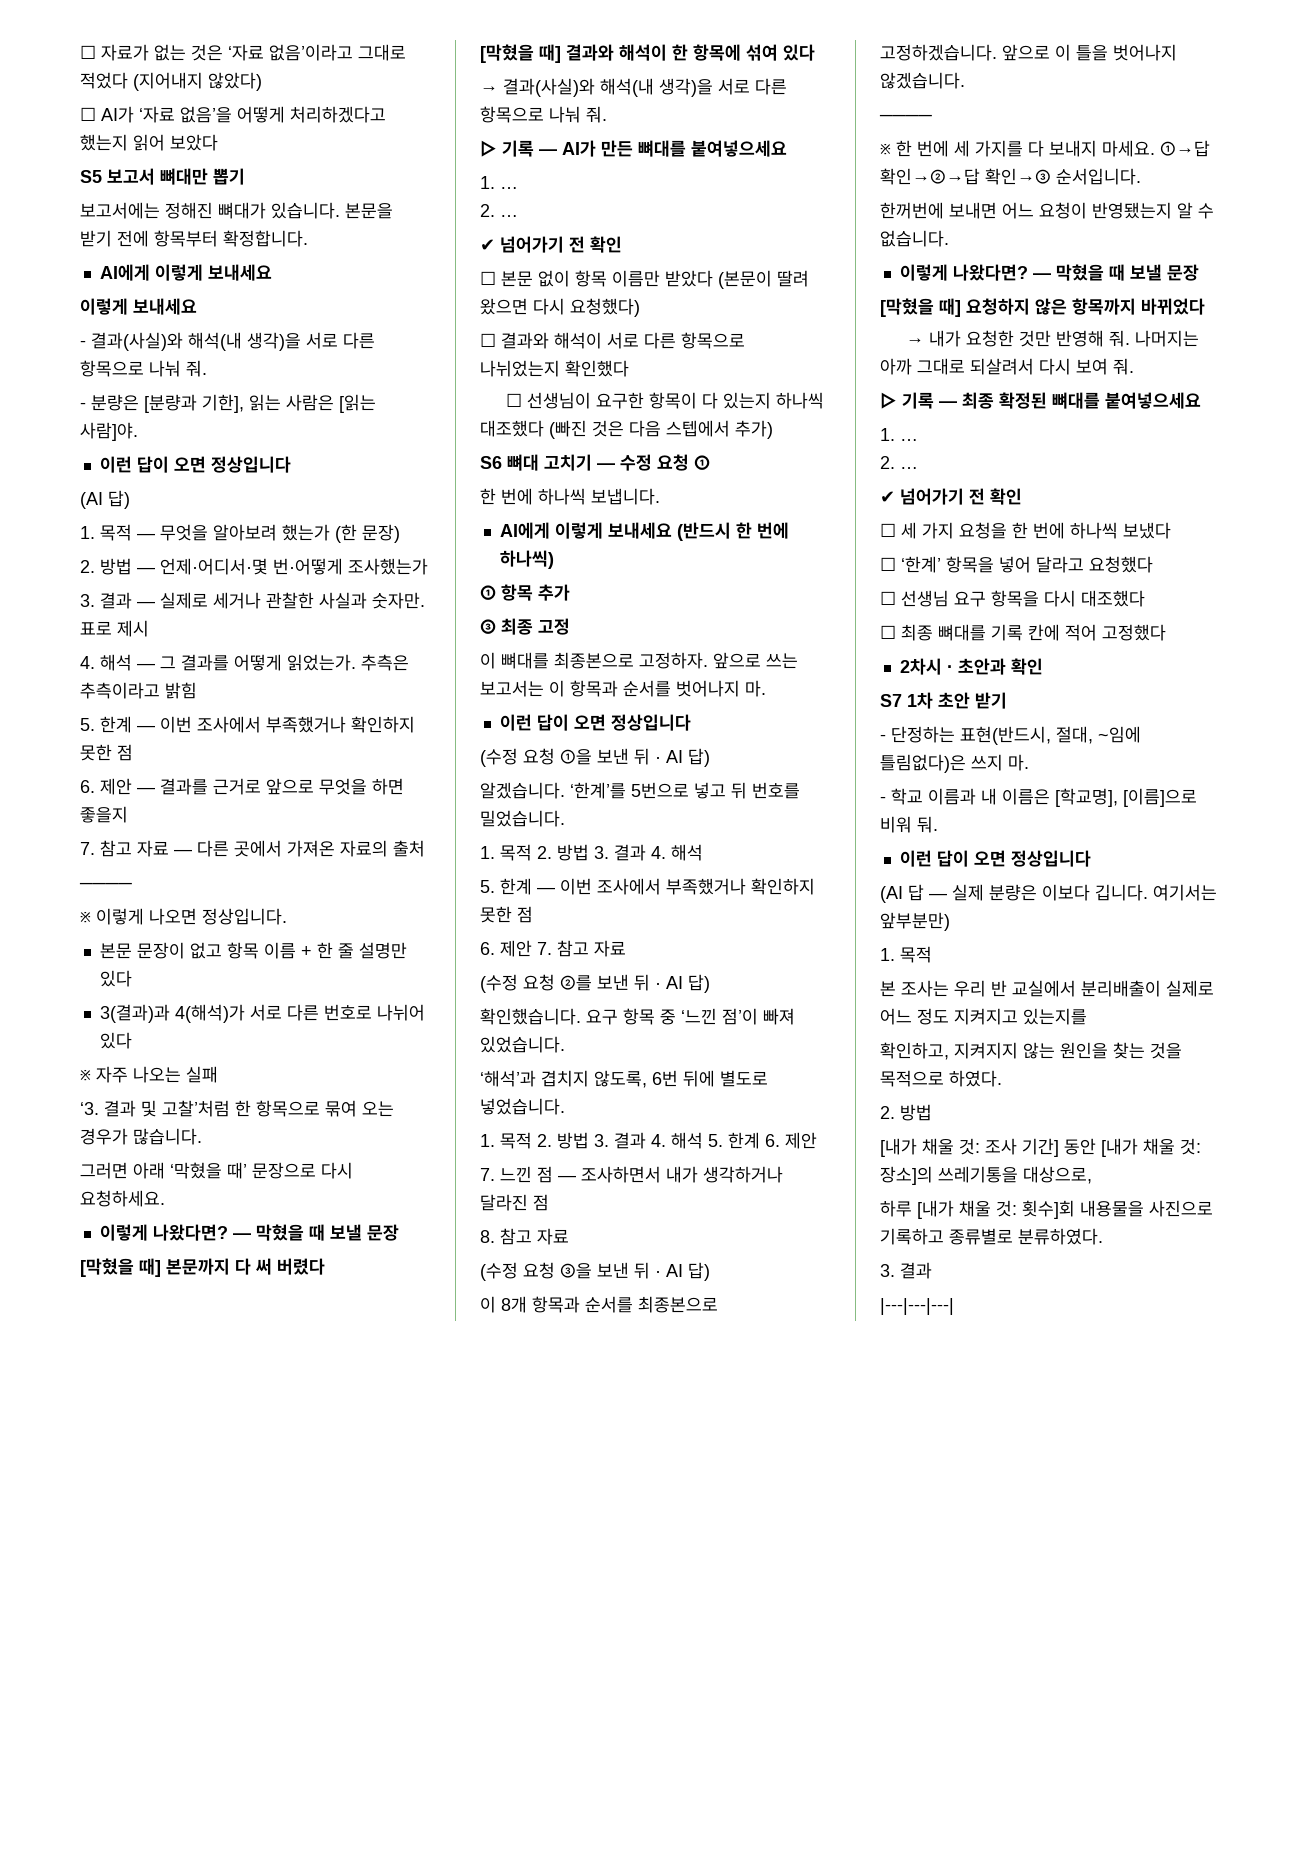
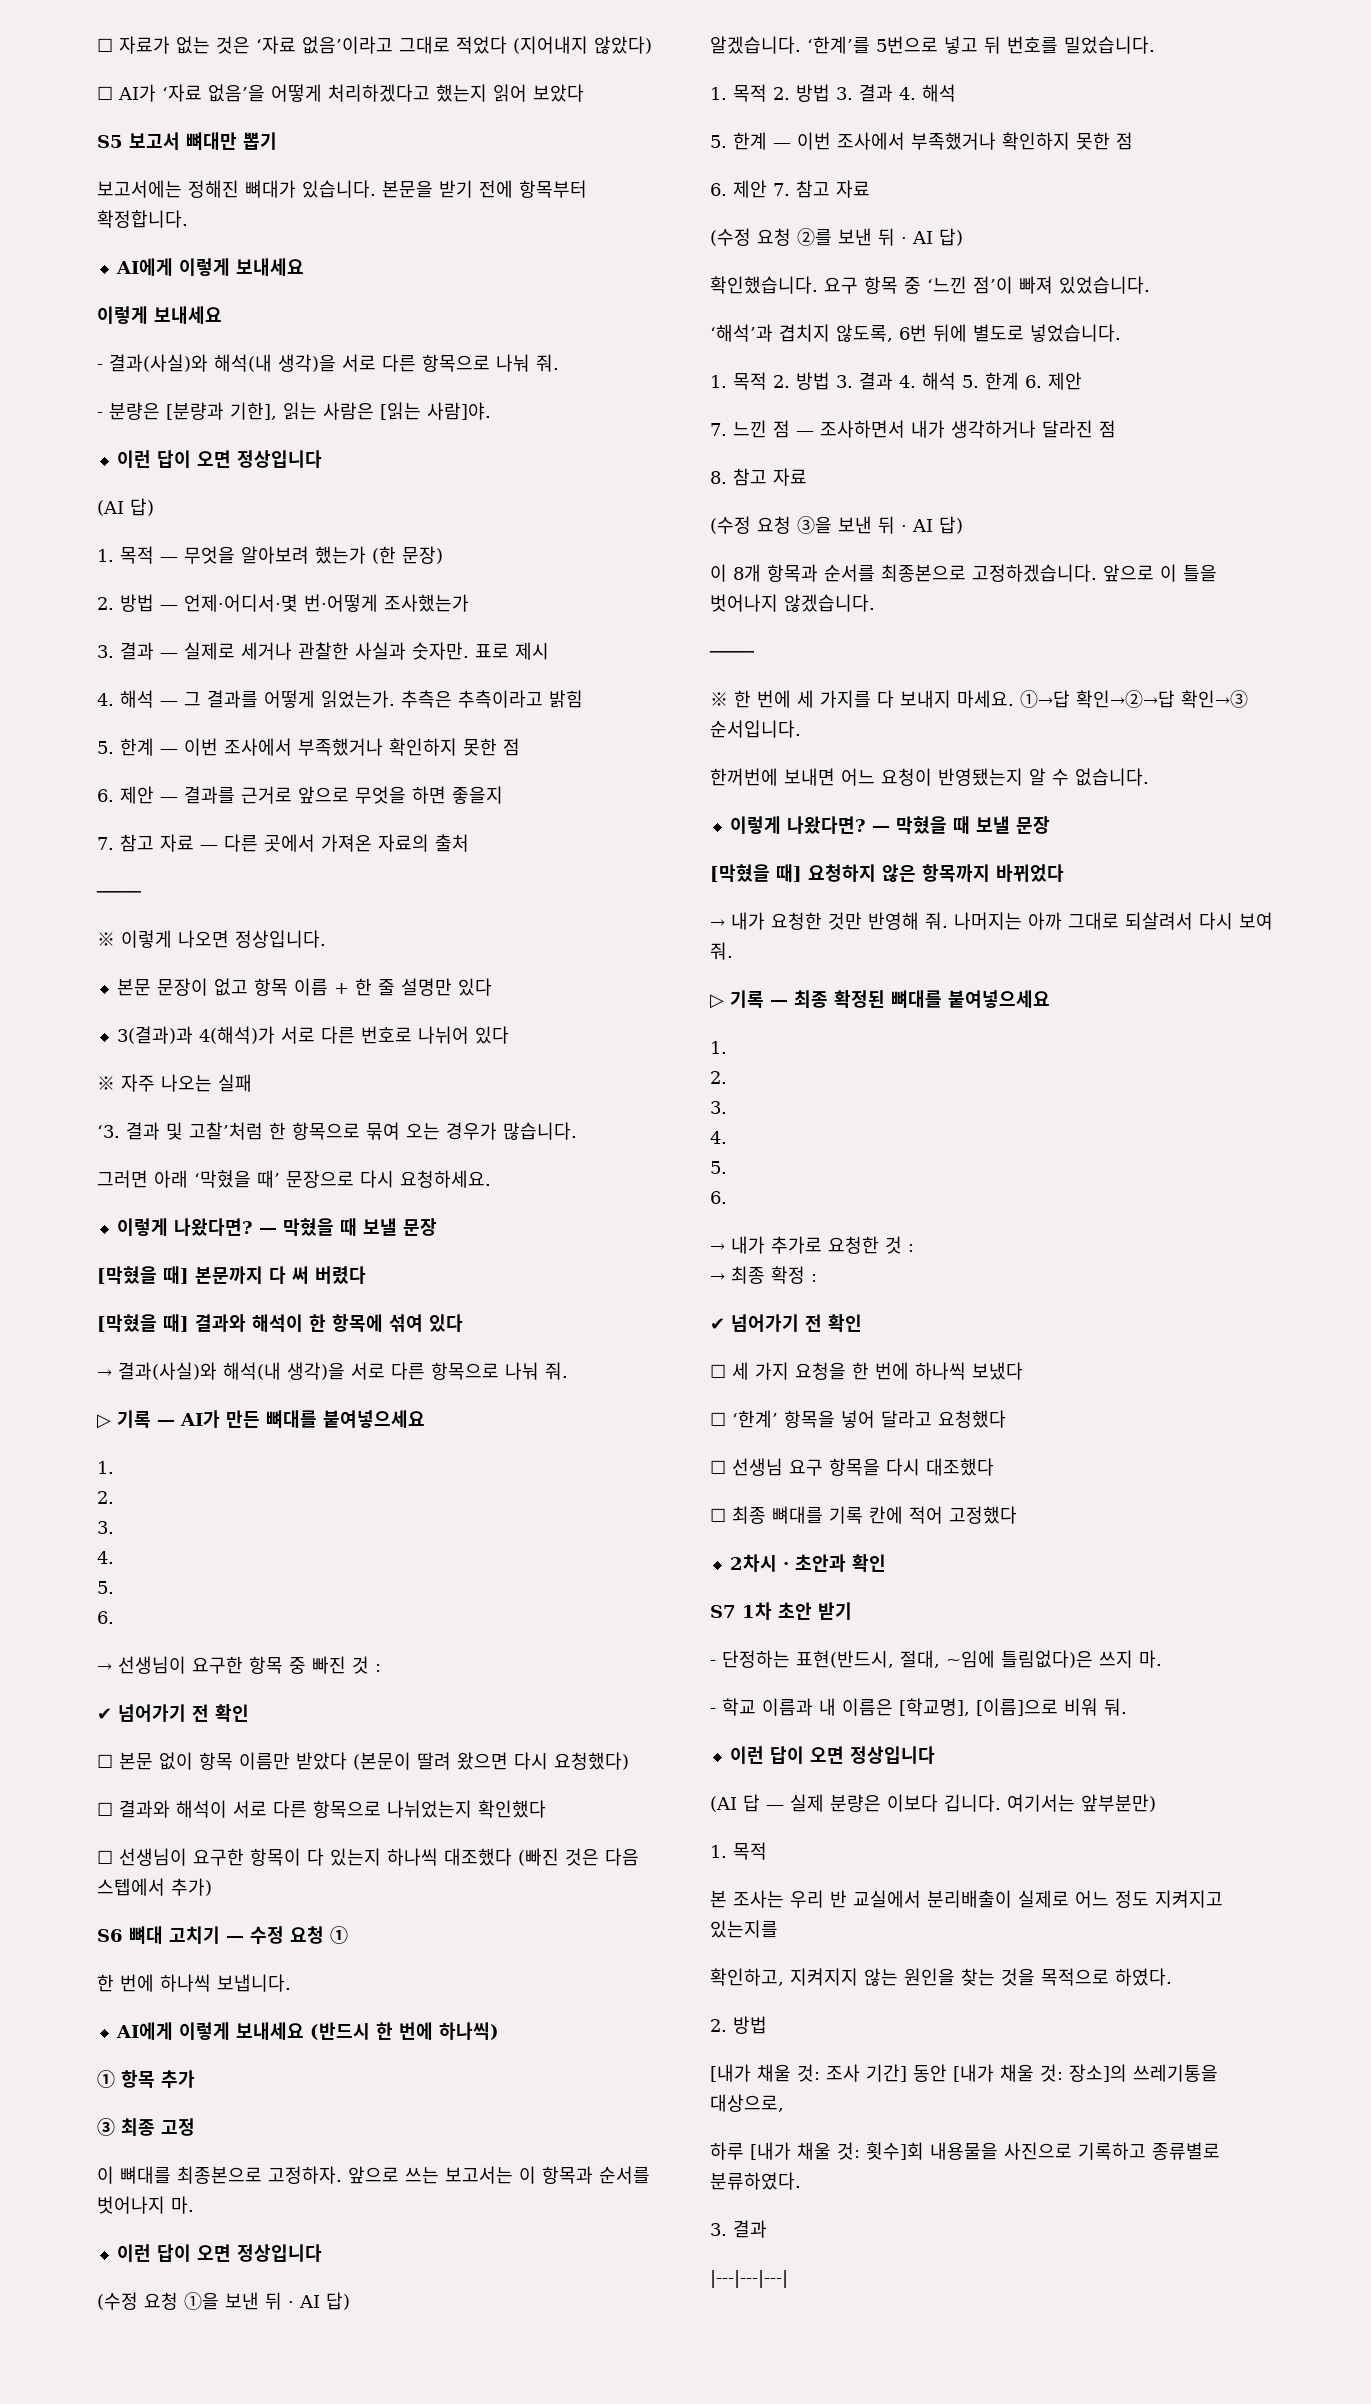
[500,187,518,189] [480,204,518,217] … // 2. … -> [97,1491,114,1504] [97,1521,114,1534] [97,1551,114,1564] [97,1581,114,1594] [97,1611,114,1624] [97,1656,381,1674] // 2. // 3. // 4. // 5. // 6. // → 선생님이 요구한 항목 중 빠진 것 :
[900,439,918,441] [880,456,918,469] … // 2. … -> [710,1071,727,1084] [710,1101,727,1114] [710,1131,727,1144] [710,1161,727,1174] [710,1191,727,1204] [710,1236,914,1254] [710,1266,817,1284] // 2. // 3. // 4. // 5. // 6. // → 내가 추가로 요청한 것 : // → 최종 확정 :

